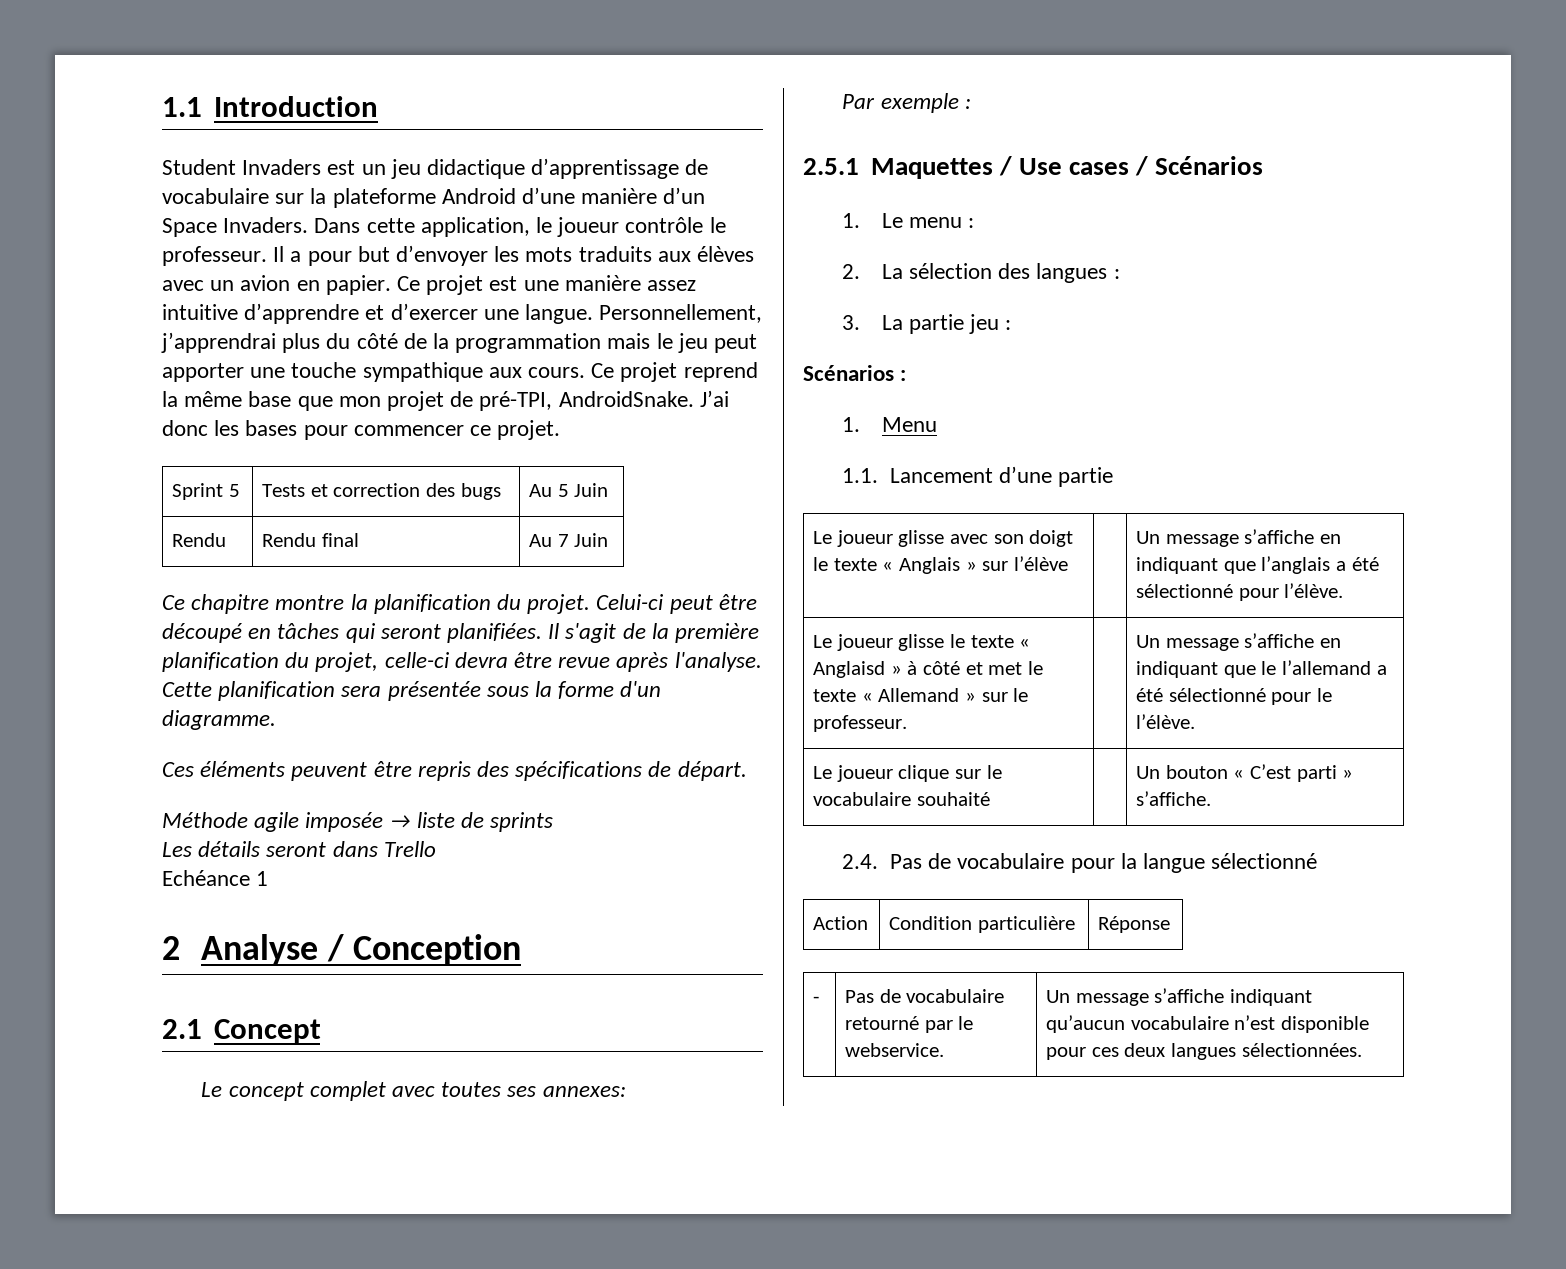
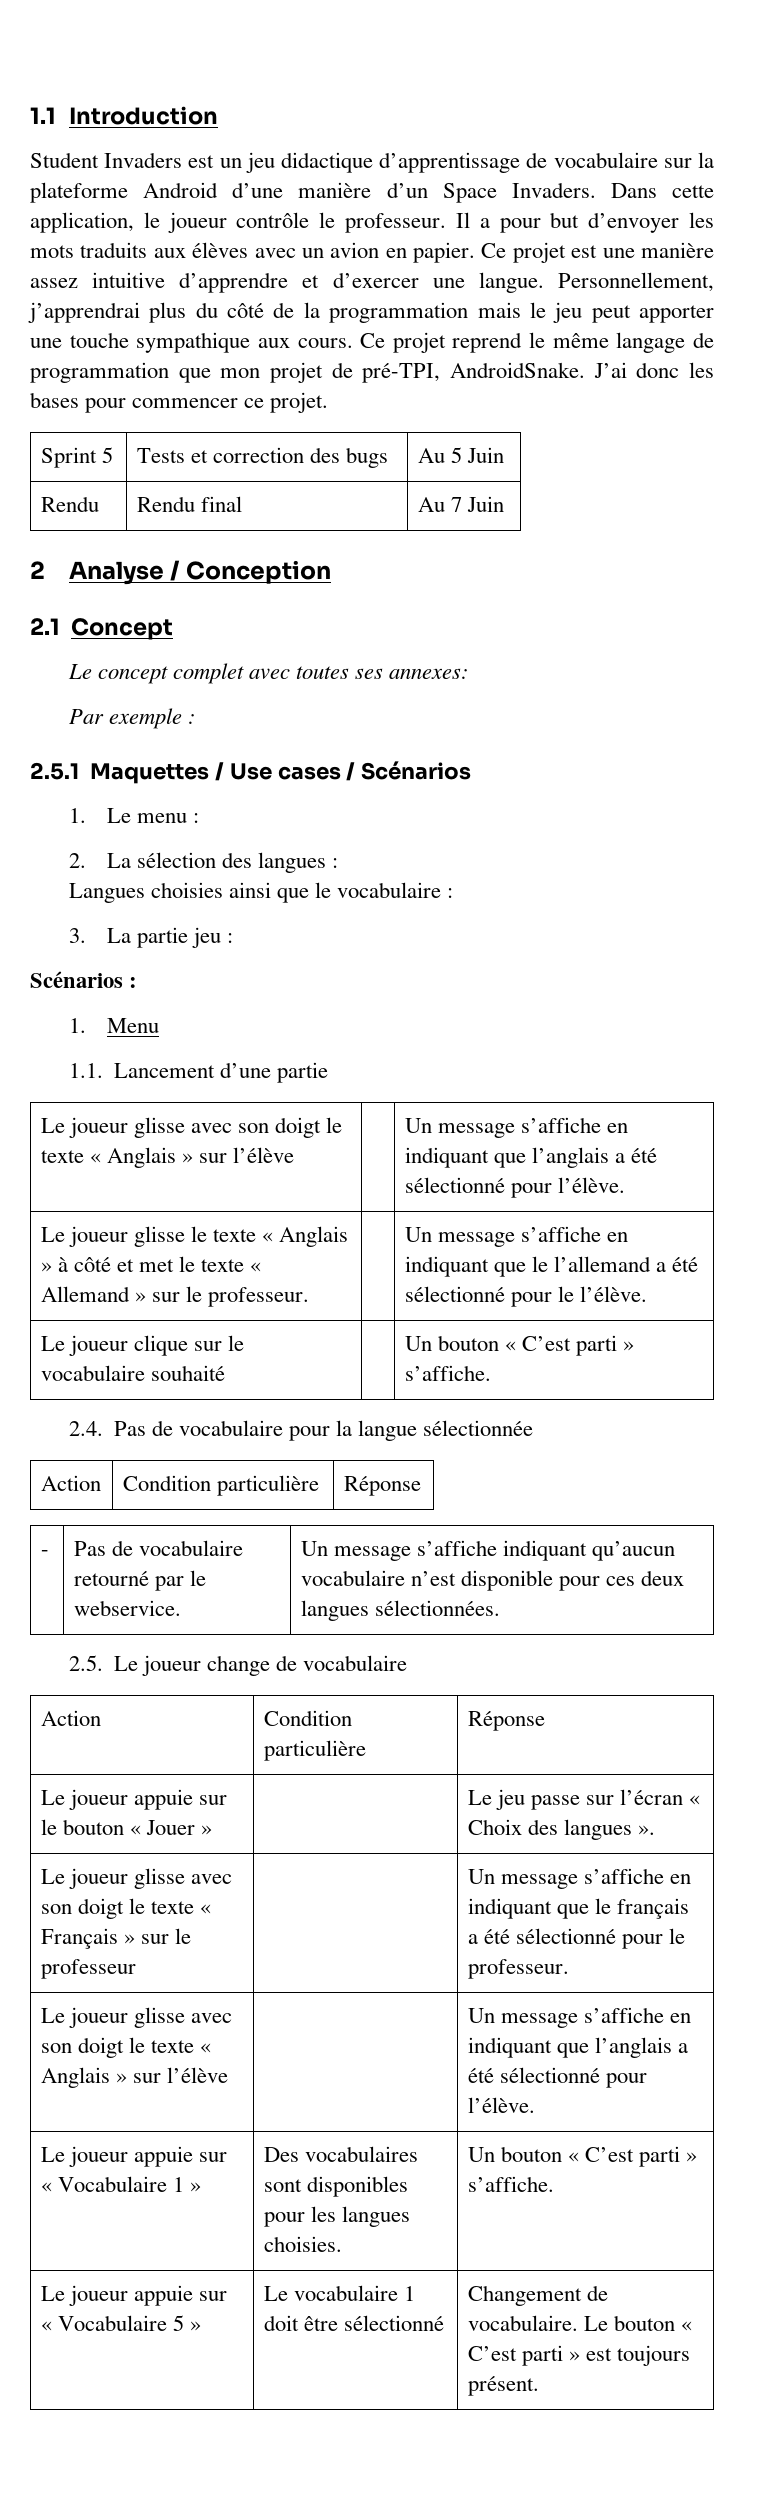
[162,391,292,407] la même base -> [529,332,714,353] [30,362,169,383] le même langage de programmation
[162,594,757,614] [162,623,760,643] [162,652,762,672] [162,681,662,701] [162,710,276,730] [162,761,747,781] [162,812,554,832] [162,841,436,857] [162,870,269,886] // Ce chapitre montre la planification du projet. Celui-ci peut être découpé en tâches qui seront planifiées. Il s'agit de la première planification du projet, celle-ci devra être revue après l'analyse. Cette planification sera présentée sous la forme d'un diagramme. // Ces éléments peuvent être repris des spécifications de départ. // Méthode agile imposée → liste de sprints // Les détails seront dans Trello // Echéance 1 -> (505, 504) none
(1120, 274) none -> [68,882,454,903] // Langues choisies ainsi que le vocabulaire :
[813,661,886,678] Anglaisd -> [279,1226,349,1247] Anglais
[1211,853,1318,869] sélectionné -> [423,1420,534,1436] sélectionnée
(1362, 1050) none -> [68,1655,408,1676] [40,1710,101,1726] [263,1710,352,1726] [263,1740,366,1761] [467,1711,545,1731] [40,1789,228,1810] [40,1819,213,1835] [467,1789,701,1810] [467,1819,656,1840] [40,1868,233,1889] [40,1898,212,1919] [40,1928,192,1949] [40,1959,136,1979] [467,1868,692,1889] [467,1898,690,1919] [467,1928,686,1949] [467,1959,569,1979] [40,2007,233,2028] [40,2037,212,2058] [40,2067,229,2088] [467,2007,692,2028] [467,2037,689,2058] [467,2067,648,2088] [467,2097,535,2113] [40,2146,228,2167] [40,2176,202,2192] [263,2146,418,2162] [263,2176,408,2197] [263,2206,411,2227] [263,2236,342,2252] [467,2146,698,2167] [467,2176,554,2192] [40,2285,228,2306] [40,2315,202,2331] [263,2285,416,2301] [263,2315,445,2331] [467,2285,608,2306] [467,2315,693,2331] [467,2345,691,2366] [467,2376,539,2396] // 2.5. Le joueur change de vocabulaire // Action | Condition particulière | Réponse // Le joueur appuie sur le bouton « Jouer » | | Le jeu passe sur l’écran « Choix des langues ». // Le joueur glisse avec son doigt le texte « Français » sur le professeur | | Un message s’affiche en indiquant que le français a été sélectionné pour le professeur. // Le joueur glisse avec son doigt le texte « Anglais » sur l’élève | | Un message s’affiche en indiquant que l’anglais a été sélectionné pour l’élève. // Le joueur appuie sur « Vocabulaire 1 » | Des vocabulaires sont disponibles pour les langues choisies. | Un bouton « C’est parti » s’affiche. // Le joueur appuie sur « Vocabulaire 5 » | Le vocabulaire 1 doit être sélectionné | Changement de vocabulaire. Le bouton « C’est parti » est toujours présent.

